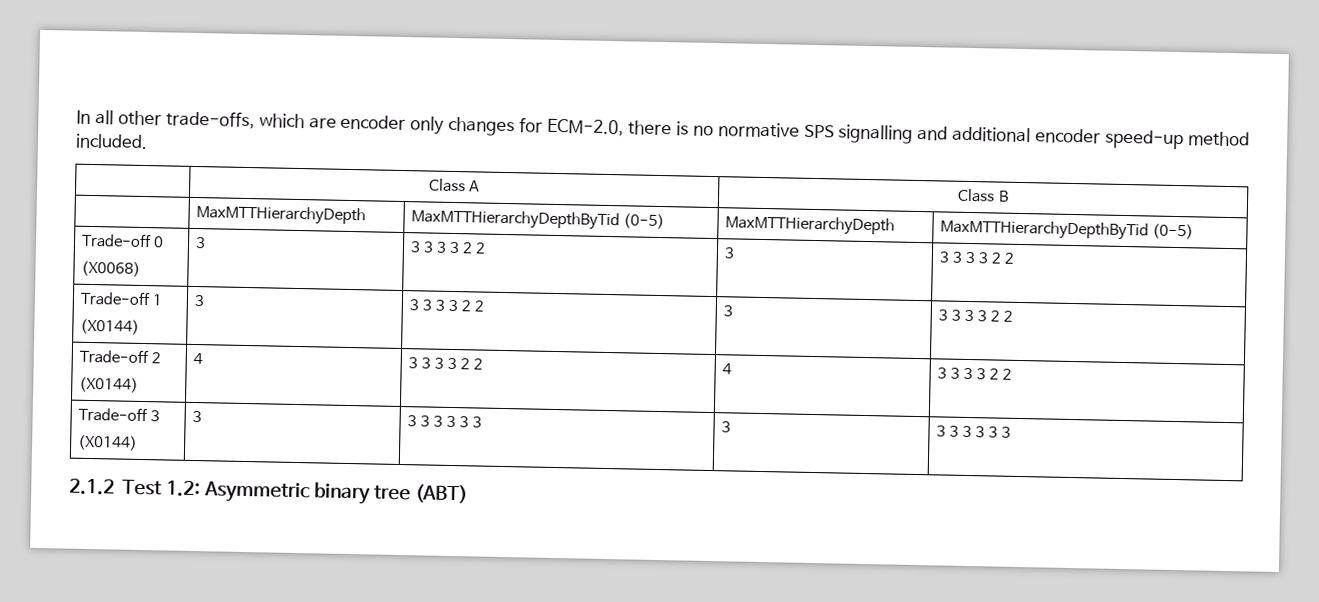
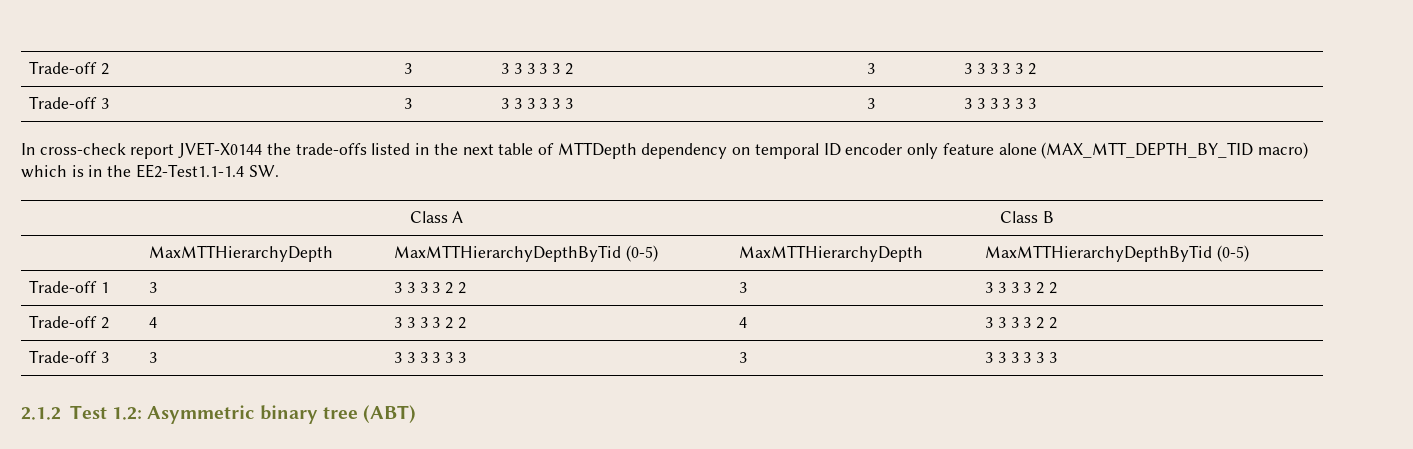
[76,109,1250,150] [75,133,148,150] In all other trade-offs, which are encoder only changes for ECM-2.0, there is no normative SPS signalling and additional encoder speed-up method included. -> [29,61,109,75] [404,63,413,74] [501,63,573,75] [867,63,876,74] [964,63,1036,75] [29,96,109,109] [404,98,413,109] [501,98,573,109] [867,98,876,109] [964,98,1036,109] [21,142,1308,159] [21,164,279,178] Trade-off 2 | 3 | 3 3 3 3 3 2 | 3 | 3 3 3 3 3 2 // Trade-off 3 | 3 | 3 3 3 3 3 3 | 3 | 3 3 3 3 3 3 // In cross-check report JVET-X0144 the trade-offs listed in the next table of MTTDepth dependency on temporal ID encoder only feature alone (MAX_MTT_DEPTH_BY_TID macro) which is in the EE2-Test1.1-1.4 SW.
[80,232,164,249] [80,260,141,277] [194,236,206,249] [409,241,486,254] [723,247,735,259] [938,251,1014,264] // Trade-off 0 // (X0068) | 3 | 3 3 3 3 2 2 | 3 | 3 3 3 3 2 2 -> (1249, 253) none
[79,318,140,335] // (X0144) -> (109, 287) none
[78,376,139,393] // (X0144) -> (109, 323) none
[77,434,138,451] // (X0144) -> (109, 357) none

